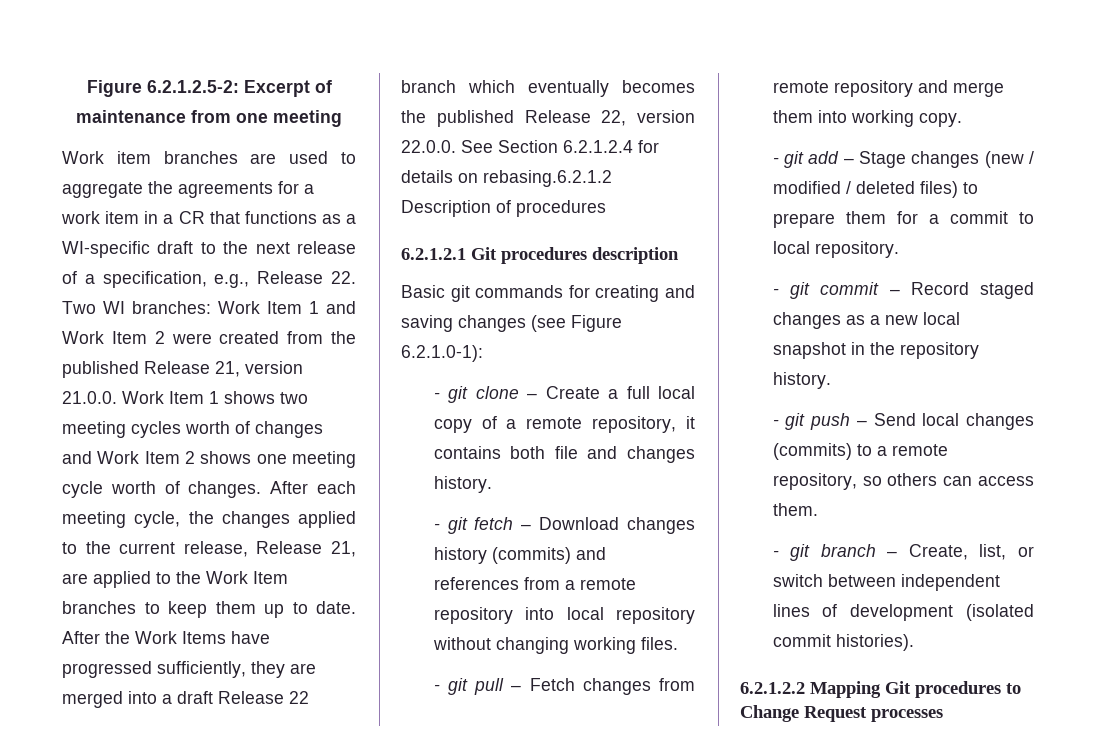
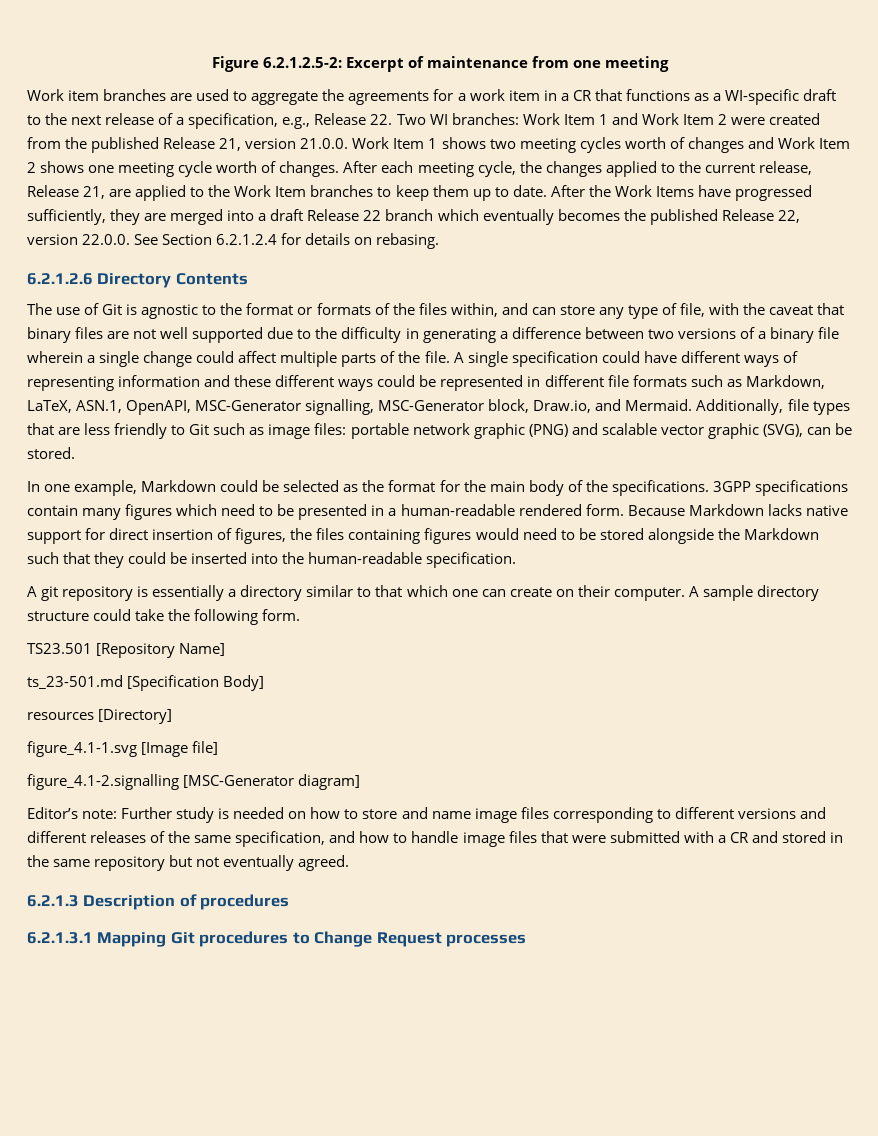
[483,170,612,187] [401,200,606,217] [401,247,679,264] [401,285,695,302] [401,315,622,332] [401,345,483,362] [433,386,695,403] [433,416,695,433] [433,446,695,463] [433,476,492,493] [433,517,695,534] [433,547,606,564] [433,577,636,590] [433,607,695,624] [432,637,678,654] [433,678,695,695] [772,80,1004,97] [772,110,962,127] [772,151,1034,168] [772,181,978,198] [772,211,1034,228] [772,241,899,258] [772,282,1034,299] [772,312,960,329] [772,342,979,359] [772,372,831,389] [772,413,1034,430] [772,443,948,460] [772,473,1034,490] [772,503,818,516] [772,544,1034,561] [772,574,1000,591] [772,604,1034,621] [772,634,914,651] [740,682,805,694] rebasing.6.2.1.2 Description of procedures // 6.2.1.2.1 Git procedures description // Basic git commands for creating and saving changes (see Figure 6.2.1.0-1): // - git clone – Create a full local copy of a remote repository, it contains both file and changes history. // - git fetch – Download changes history (commits) and references from a remote repository into local repository without changing working files. // - git pull – Fetch changes from remote repository and merge them into working copy. // - git add – Stage changes (new / modified / deleted files) to prepare them for a commit to local repository. // - git commit – Record staged changes as a new local snapshot in the repository history. // - git push – Send local changes (commits) to a remote repository, so others can access them. // - git branch – Create, list, or switch between independent lines of development (isolated commit histories). // 6.2.1.2.2 -> [376,233,440,249] [27,273,248,288] [27,303,845,319] [27,327,839,343] [27,351,798,367] [27,375,825,391] [27,399,850,415] [27,423,852,439] [27,447,75,459] [27,480,848,496] [27,504,848,520] [27,528,819,544] [27,552,517,568] [27,585,819,601] [27,609,301,625] [27,643,226,658] [27,675,265,691] [27,709,173,724] [27,741,219,757] [27,774,361,790] [27,807,826,823] [27,831,843,847] [27,855,350,871] [27,894,290,910] [27,932,93,944] rebasing. // 6.2.1.2.6 Directory Contents // The use of Git is agnostic to the format or formats of the files within, and can store any type of file, with the caveat that binary files are not well supported due to the difficulty in generating a difference between two versions of a binary file wherein a single change could affect multiple parts of the file. A single specification could have different ways of representing information and these different ways could be represented in different file formats such as Markdown, LaTeX, ASN.1, OpenAPI, MSC-Generator signalling, MSC-Generator block, Draw.io, and Mermaid. Additionally, file types that are less friendly to Git such as image files: portable network graphic (PNG) and scalable vector graphic (SVG), can be stored. // In one example, Markdown could be selected as the format for the main body of the specifications. 3GPP specifications contain many figures which need to be presented in a human-readable rendered form. Because Markdown lacks native support for direct insertion of figures, the files containing figures would need to be stored alongside the Markdown such that they could be inserted into the human-readable specification. // A git repository is essentially a directory similar to that which one can create on their computer. A sample directory structure could take the following form. // TS23.501 [Repository Name] // ts_23-501.md [Specification Body] // resources [Directory] // figure_4.1-1.svg [Image file] // figure_4.1-2.signalling [MSC-Generator diagram] // Editor’s note: Further study is needed on how to store and name image files corresponding to different versions and different releases of the same specification, and how to handle image files that were submitted with a CR and stored in the same repository but not eventually agreed. // 6.2.1.3 Description of procedures // 6.2.1.3.1

